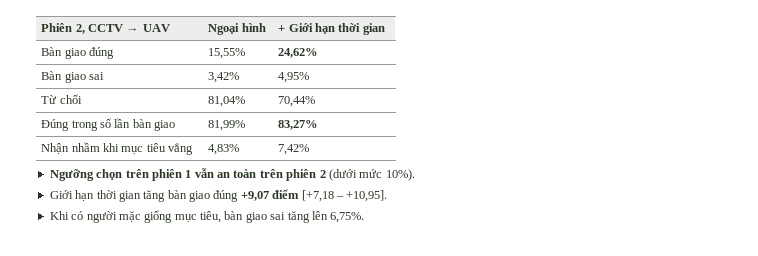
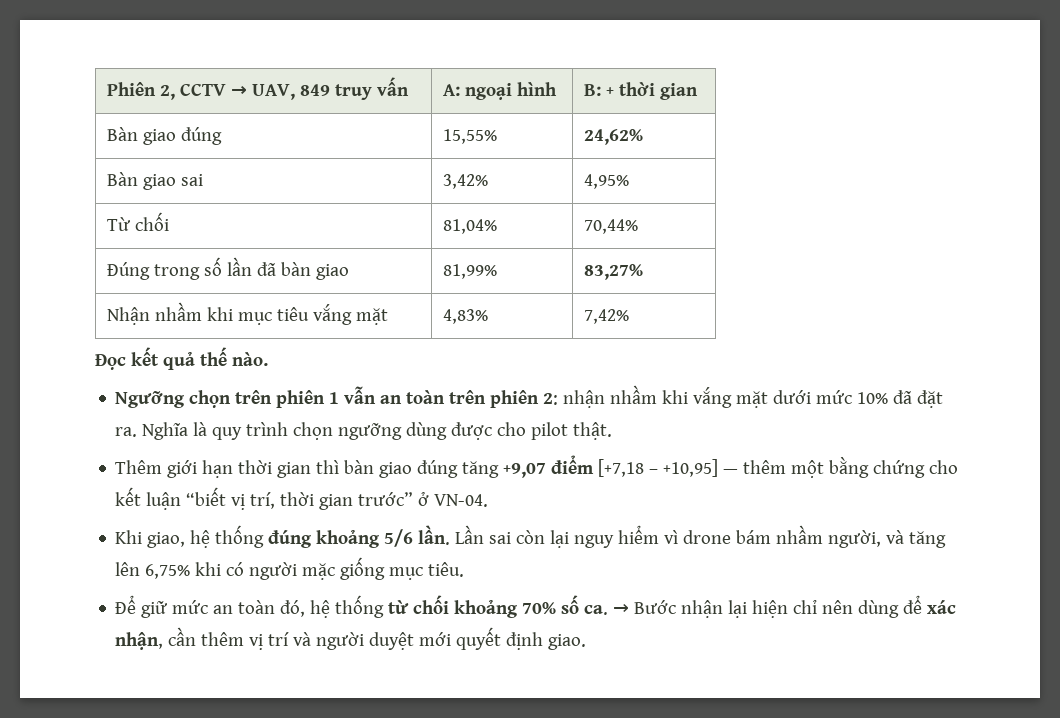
[142,24,170,32] [208,23,266,35] [278,23,336,34] UAV | Ngoại hình | + Giới hạn -> [252,77,410,100] [443,82,558,100] [584,84,615,96] UAV, 849 truy vấn | A: ngoại hình | B: +
(131, 123) none -> [257,262,277,276] đã
(194, 149) none -> [356,308,389,325] mặt
(310, 149) none -> [95,347,268,370] // Đọc kết quả thế nào.
[319,169,415,181] [49,190,166,202] 2 (dưới mức 10%). // Giới hạn thời gian tăng -> [543,385,944,408] [115,422,613,440] [115,460,340,478] 2: nhận nhầm khi vắng mặt dưới mức 10% đã đặt ra. Nghĩa là quy trình chọn ngưỡng dùng được cho pilot thật. // Thêm giới hạn thời gian thì
(239, 196) none -> [462,461,500,478] tăng
[346,190,388,202] [49,211,69,220] +10,95]. // Khi -> [663,456,959,478] [115,487,489,510] [115,525,947,548] [115,562,222,579] +10,95] — thêm một bằng chứng cho kết luận “biết vị trí, thời gian trước” ở VN-04. // Khi giao, hệ thống đúng khoảng 5/6 lần. Lần sai còn lại nguy hiểm vì drone bám nhầm người, và tăng lên 6,75% khi
[200,211,365,223] tiêu, bàn giao sai tăng lên 6,75%. -> [428,562,465,577] [115,595,957,618] [115,627,587,650] tiêu. // Để giữ mức an toàn đó, hệ thống từ chối khoảng 70% số ca. → Bước nhận lại hiện chỉ nên dùng để xác nhận, cần thêm vị trí và người duyệt mới quyết định giao.

